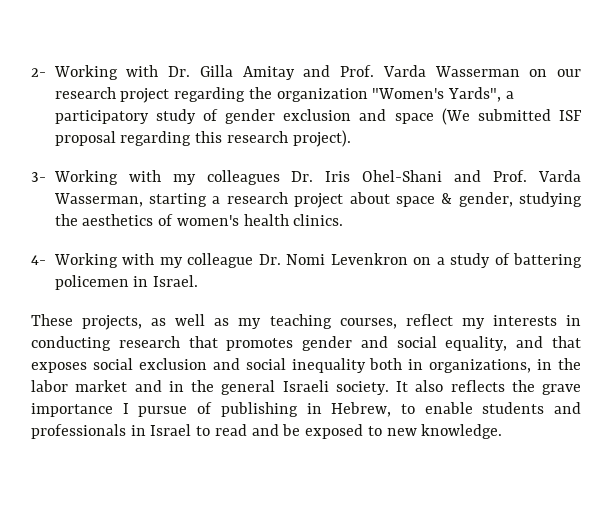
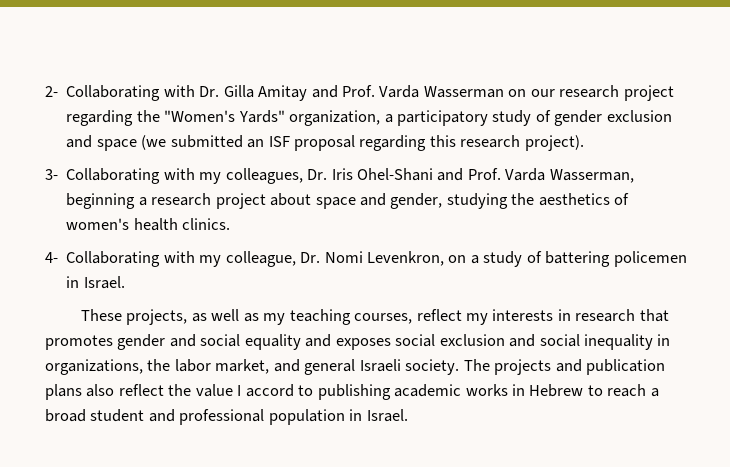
[53,65,118,80] Working -> [66,85,161,101] Collaborating
[276,87,502,102] organization "Women's Yards", -> [164,110,381,126] "Women's Yards" organization,
[441,108,551,125] (We submitted -> [141,135,265,150] (we submitted an
[53,170,280,185] Working with my colleagues -> [66,168,303,184] Collaborating with my colleagues,
[149,193,208,207] starting -> [66,193,136,209] beginning
[441,193,453,204] & -> [359,193,386,206] and
[53,253,254,268] Working with my colleague -> [66,251,296,267] Collaborating with my colleague,
[330,253,408,265] Levenkron -> [366,251,444,266] Levenkron,
[31,336,111,351] conducting -> (571, 315) none
[445,336,581,351] equality, and that -> [244,334,332,350] equality and
[369,358,403,370] both -> (654, 342) none
[537,359,553,370] in -> (143, 367) none
[75,380,581,395] [31,402,581,417] [31,424,503,439] market and in the general Israeli society. It also reflects the grave importance I pursue of publishing in Hebrew, to enable students and professionals in Israel to read and be exposed to new knowledge. -> [215,359,666,375] [45,384,659,400] [45,409,408,425] market, and general Israeli society. The projects and publication plans also reflect the value I accord to publishing academic works in Hebrew to reach a broad student and professional population in Israel.

